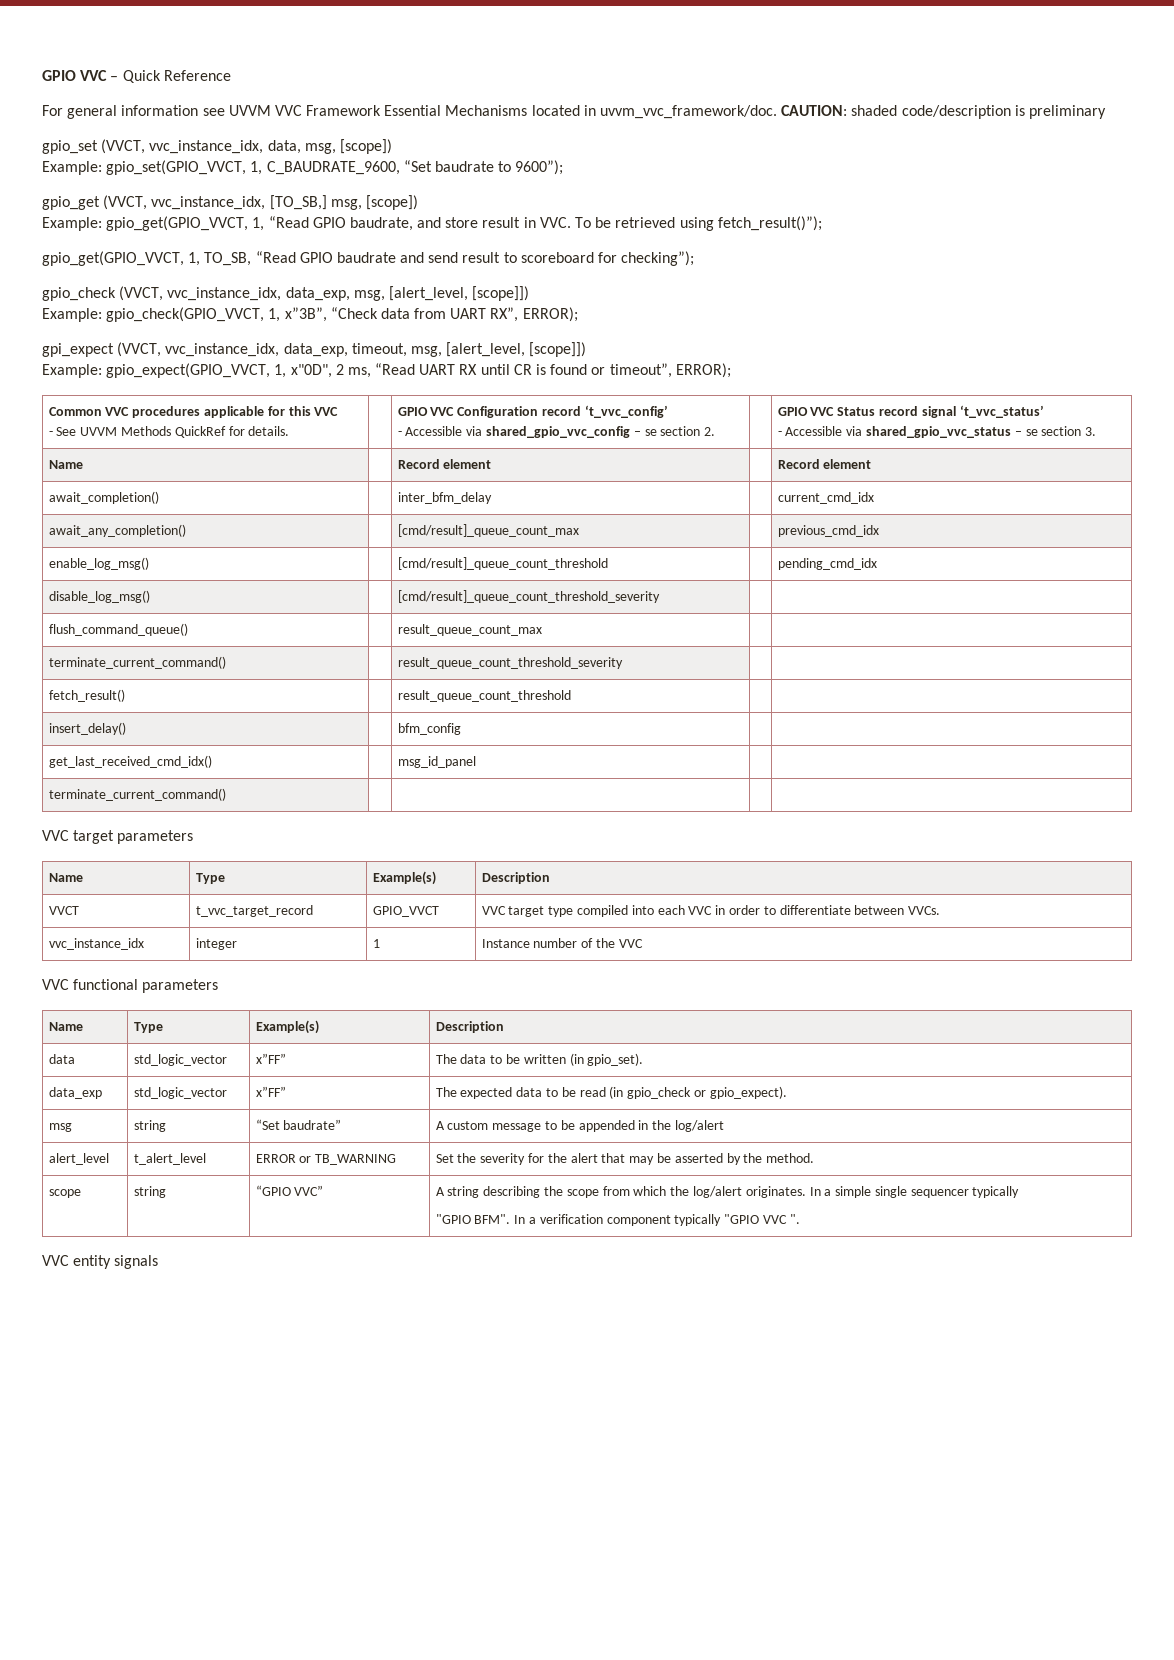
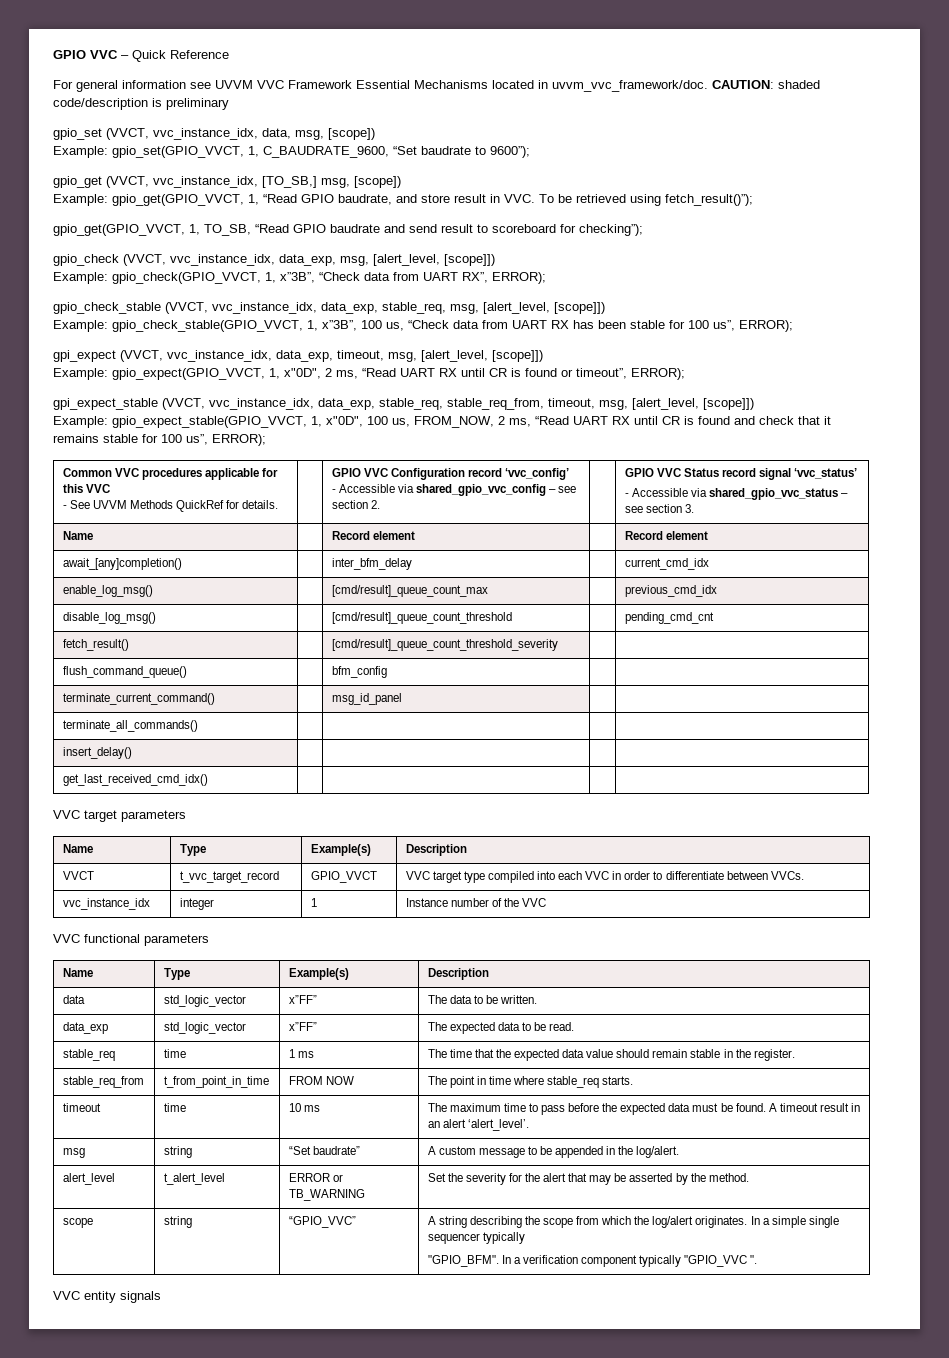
(578, 314) none -> [53,302,605,314] [53,320,793,332] // gpio_check_stable (VVCT, vvc_instance_idx, data_exp, stable_req, msg, [alert_level, [scope]]) // Example: gpio_check_stable(GPIO_VVCT, 1, x”3B”, 100 us, “Check data from UART RX has been stable for 100 us”, ERROR);
(731, 370) none -> [53,398,754,410] [53,416,831,428] [53,434,266,446] // gpi_expect_stable (VVCT, vvc_instance_idx, data_exp, stable_req, stable_req_from, timeout, msg, [alert_level, [scope]]) // Example: gpio_expect_stable(GPIO_VVCT, 1, x"0D", 100 us, FROM_NOW, 2 ms, “Read UART RX until CR is found and check that it remains stable for 100 us”, ERROR);
[584,405,668,418] ‘t_vvc_config’ -> [504,468,569,480] ‘vvc_config’
[644,429,657,436] se -> [558,486,577,493] see
[959,405,1044,418] ‘t_vvc_status’ -> [794,468,858,479] ‘vvc_status’
[1025,429,1038,436] se -> [624,506,643,513] see
[48,491,159,504] await_completion() -> [62,558,182,570] await_[any]completion()
[48,524,186,537] await_any_completion() -> [62,585,153,597] enable_log_msg()
[48,557,149,570] enable_log_msg() -> [62,612,156,624] disable_log_msg()
[777,558,877,570] [48,590,150,603] pending_cmd_idx // disable_log_msg() -> [624,612,714,624] [62,639,129,651] pending_cmd_cnt // fetch_result()
[397,624,542,636] [48,656,226,669] [397,657,623,669] [48,689,125,702] [397,690,571,702] result_queue_count_max | | // terminate_current_command() | | result_queue_count_threshold_severity | | // fetch_result() | | result_queue_count_threshold -> [331,666,387,678] [62,693,215,705] [331,693,402,705] [62,720,198,732] bfm_config | | // terminate_current_command() | | msg_id_panel | | // terminate_all_commands() | |
[397,723,461,735] bfm_config -> (132, 753) none
[397,756,476,768] [48,788,226,801] | msg_id_panel | | // terminate_current_command() | -> (208, 780) none
[523,1053,644,1066] written (in gpio_set). -> [499,995,537,1004] written.
[579,1086,787,1099] read (in gpio_check or gpio_expect). -> [549,1022,575,1031] [62,1049,115,1061] [163,1049,186,1058] [288,1049,314,1058] [427,1049,795,1061] [62,1076,144,1088] [163,1076,269,1088] [288,1076,354,1085] [427,1076,634,1088] [62,1103,101,1112] [163,1103,186,1112] [288,1103,320,1112] [427,1103,861,1115] [427,1119,529,1131] read. // stable_req | time | 1 ms | The time that the expected data value should remain stable in the register. // stable_req_from | t_from_point_in_time | FROM NOW | The point in time where stable_req starts. // timeout | time | 10 ms | The maximum time to pass before the expected data must be found. A timeout result in an alert ‘alert_level’.
[674,1120,724,1132] log/alert -> [636,1146,680,1158] log/alert.
[255,1185,324,1196] “GPIO VVC” -> [288,1216,356,1228] “GPIO_VVC”
[435,1214,511,1224] "GPIO BFM". -> [427,1255,499,1267] "GPIO_BFM".
[724,1214,787,1224] "GPIO VVC -> [684,1255,748,1267] "GPIO_VVC

